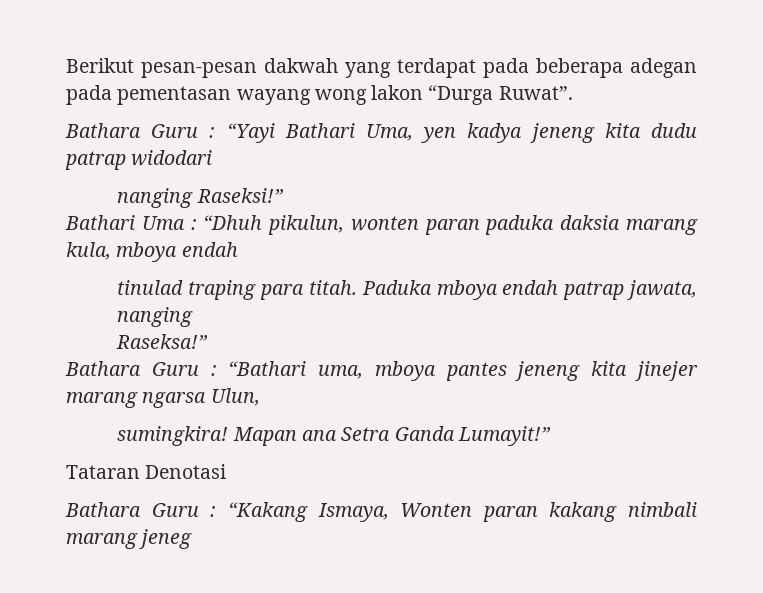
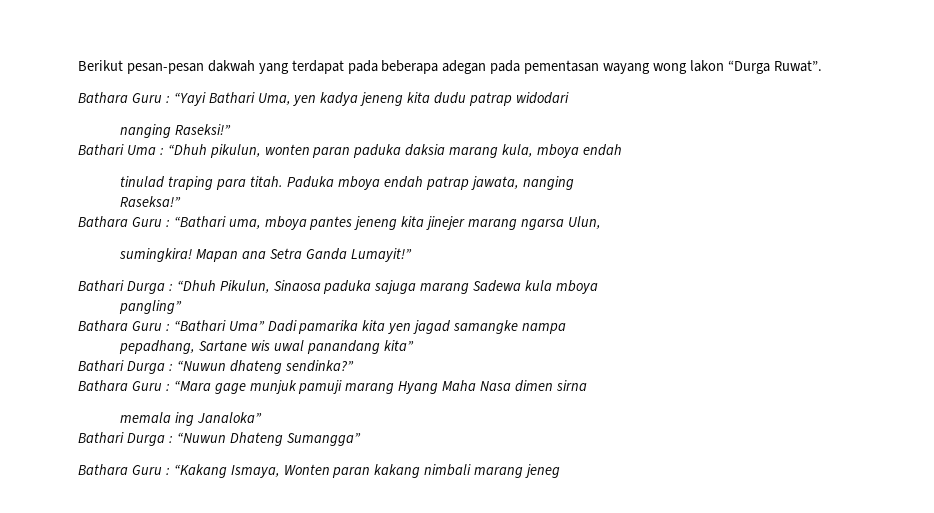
[66,464,227,479] Tataran Denotasi -> [78,280,599,294] [119,300,183,314] [78,320,567,334] [119,340,415,354] [78,360,354,374] [78,380,587,394] [120,412,263,426] [78,432,361,446] Bathari Durga : “Dhuh Pikulun, Sinaosa paduka sajuga marang Sadewa kula mboya // pangling” // Bathara Guru : “Bathari Uma” Dadi pamarika kita yen jagad samangke nampa // pepadhang, Sartane wis uwal panandang kita” // Bathari Durga : “Nuwun dhateng sendinka?” // Bathara Guru : “Mara gage munjuk pamuji marang Hyang Maha Nasa dimen sirna // memala ing Janaloka” // Bathari Durga : “Nuwun Dhateng Sumangga”

